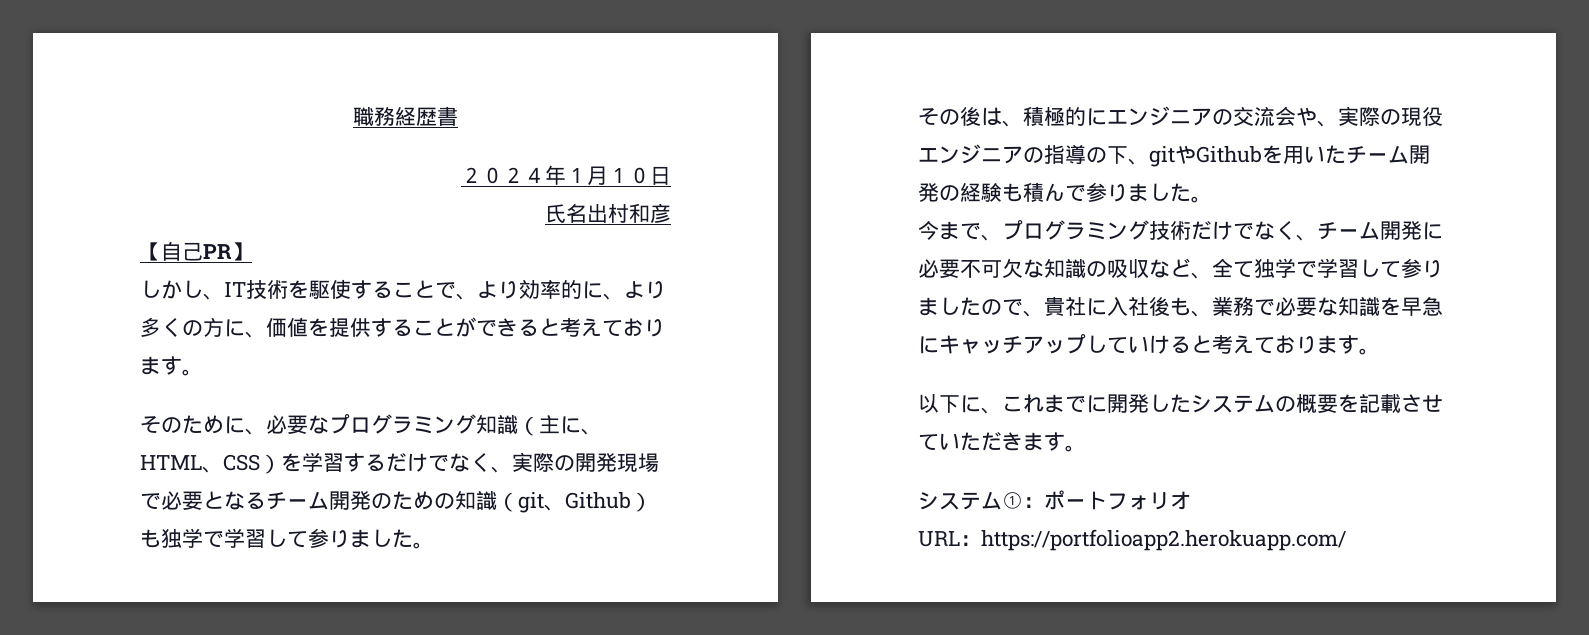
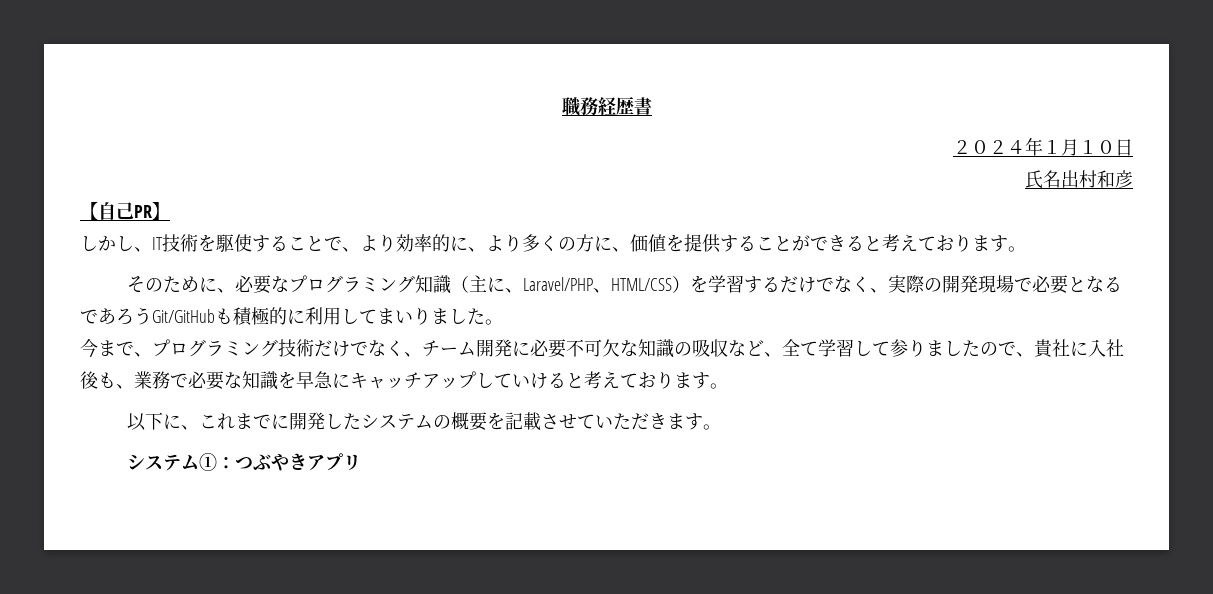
[140,454,260,473] HTML、CSS -> [522,277,672,293] Laravel/PHP、HTML/CSS
[266,490,652,513] [140,528,434,549] [918,106,1443,127] [918,144,1430,167] [918,182,1107,202] チーム開発のための知識（git、Github）も独学で学習して参りました。 // その後は、積極的にエンジニアの交流会や、実際の現役エンジニアの指導の下、gitやGithubを用いたチーム開発の経験も積んで参 -> [80,307,413,326] であろうGit/GitHubも積極的に利用してまい
[1254,258,1317,278] 独学で -> (818, 348) none
[1044,490,1191,510] [918,529,1346,551] ポートフォリオ // URL：https://portfolioapp2.herokuapp.com/ -> [234,453,361,471] つぶやきアプリ

